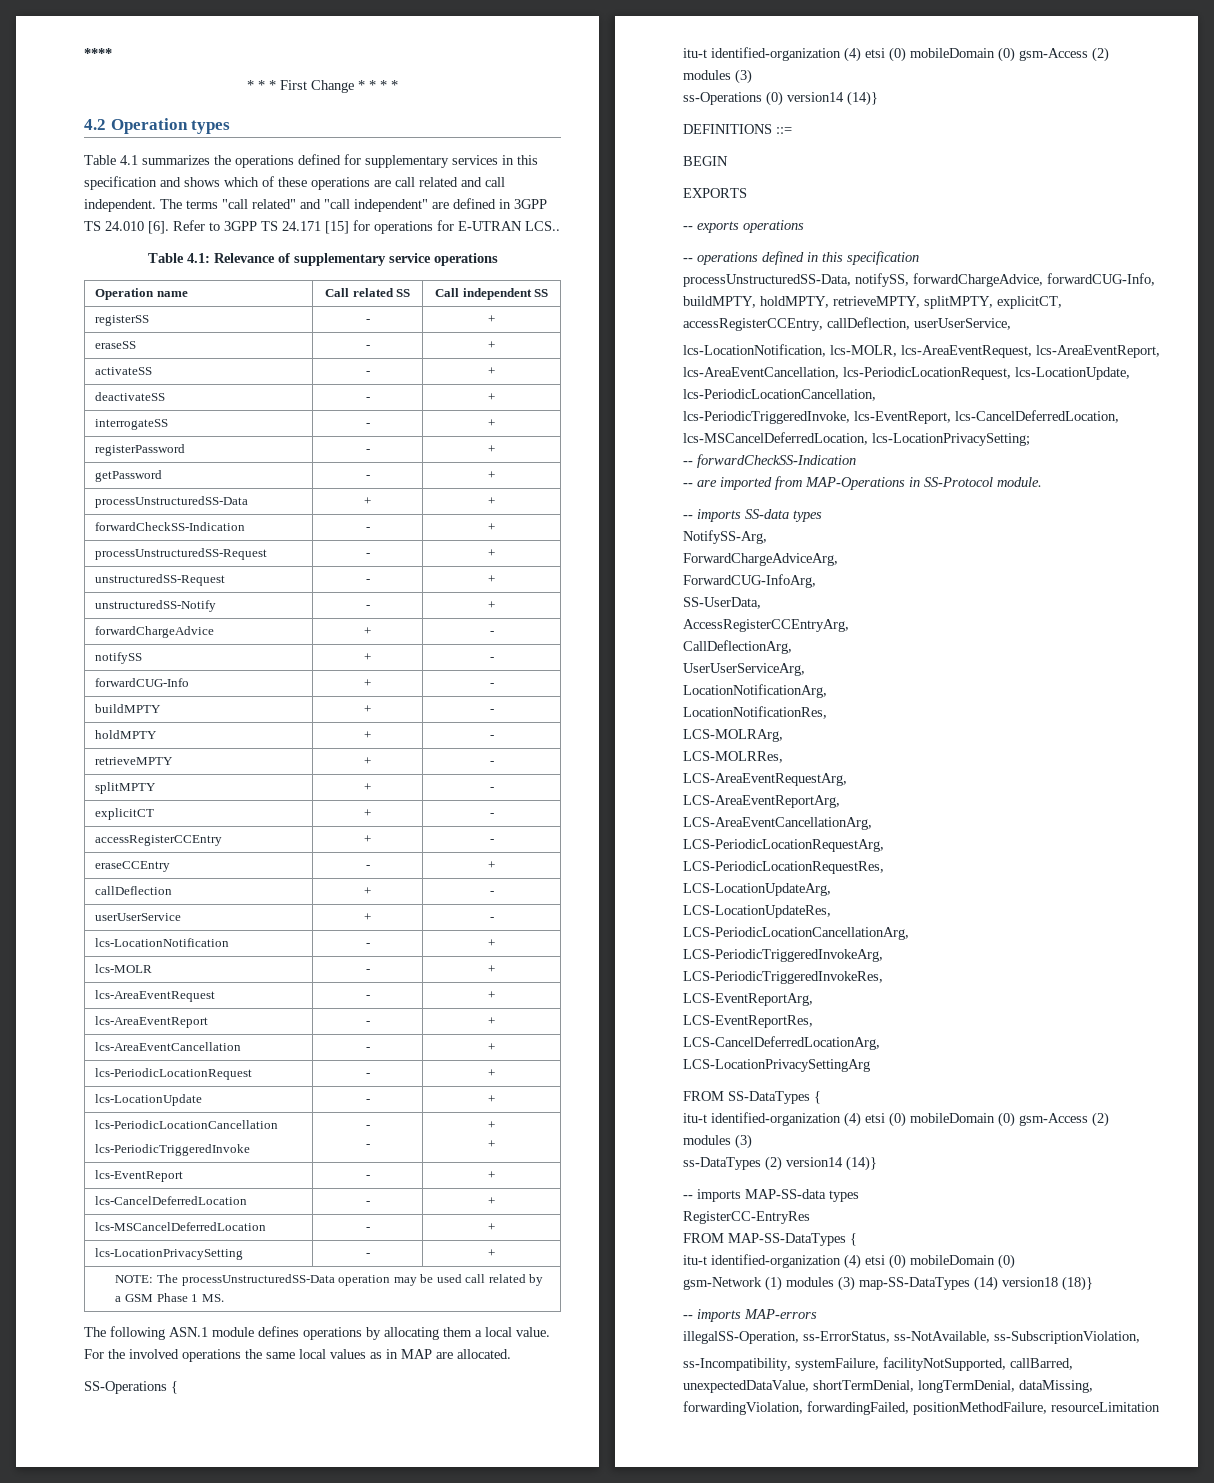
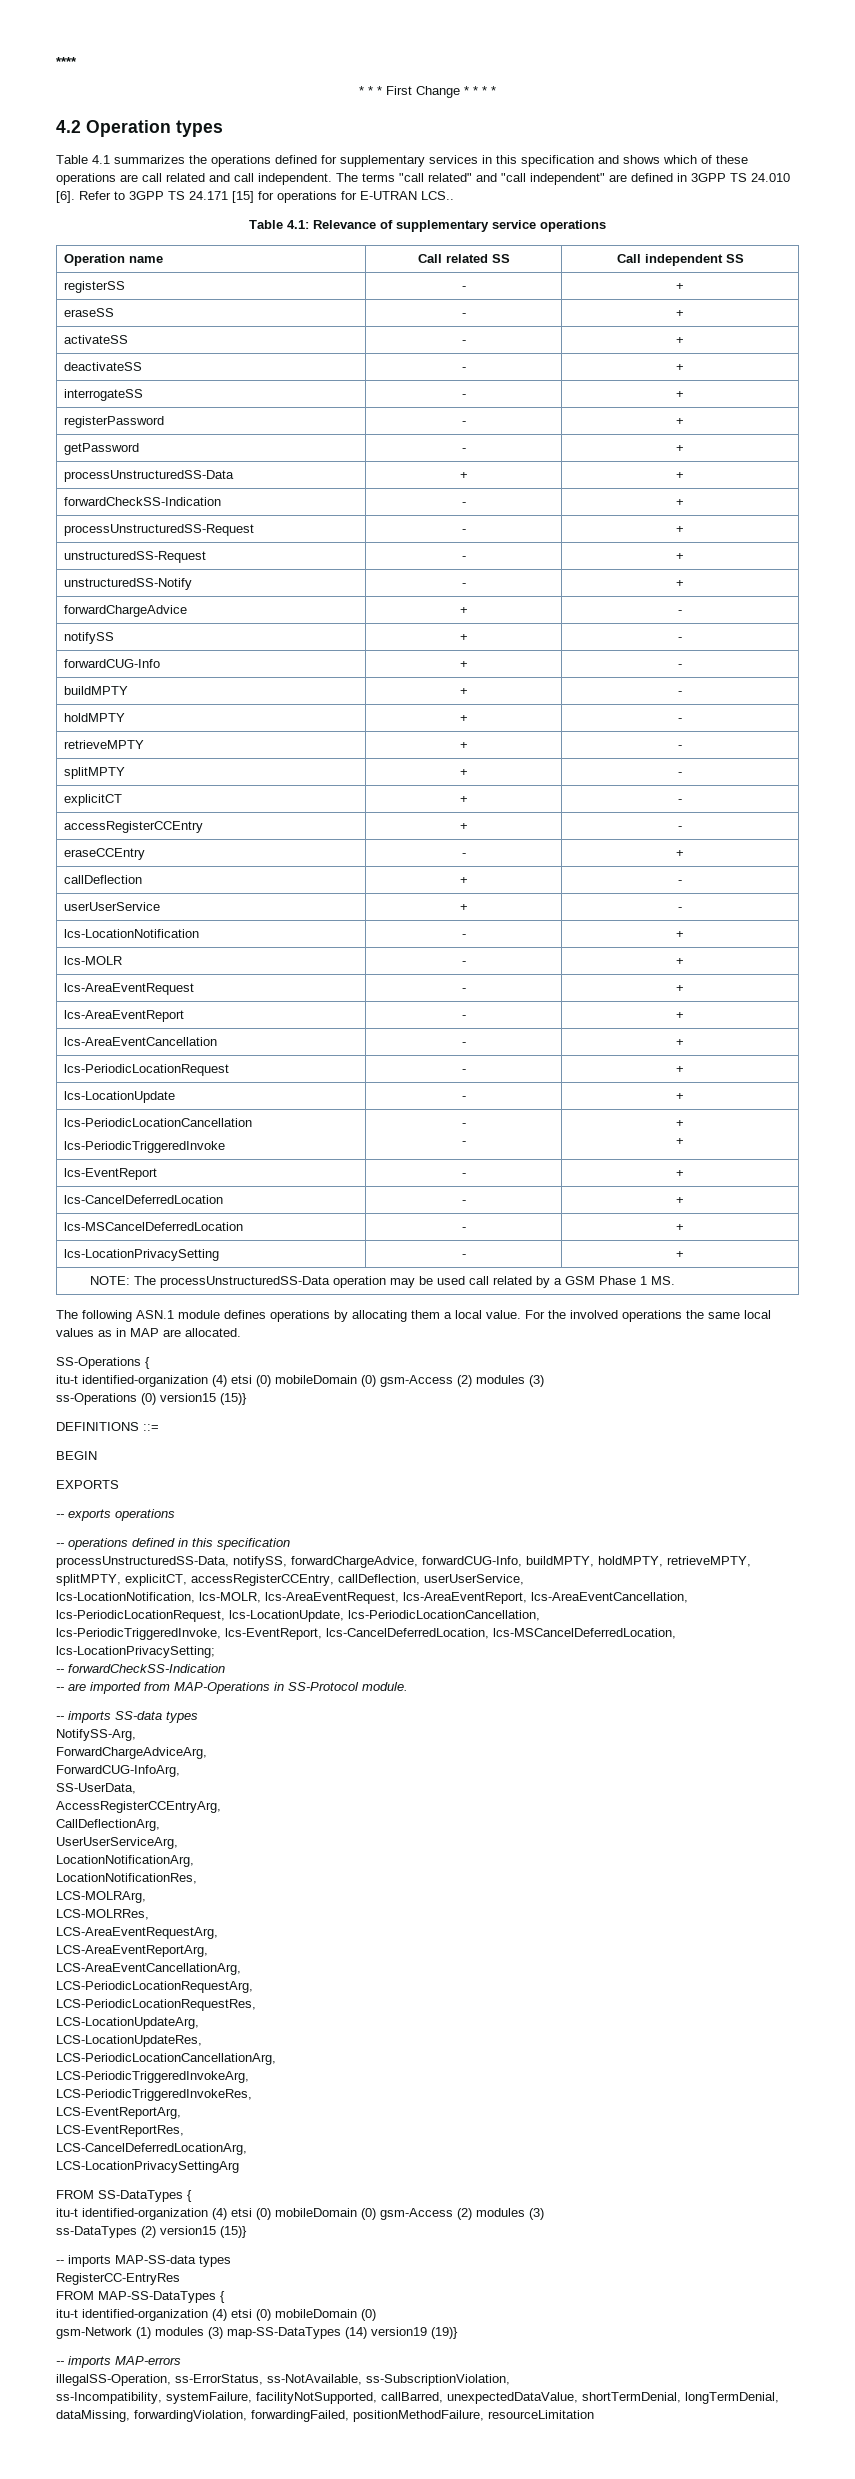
[787,91,878,106] version14 (14)} -> [160,1393,247,1405] version15 (15)}
[786,1156,877,1171] version14 (14)} -> [160,2226,247,2238] version15 (15)}
[1002,1276,1093,1291] version18 (18)} -> [371,2327,458,2339] version19 (19)}

